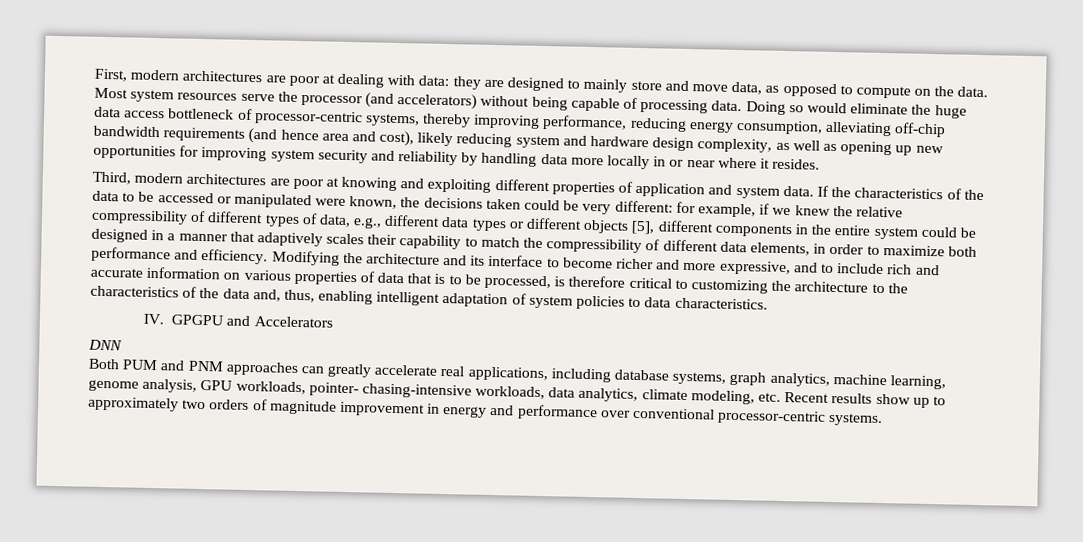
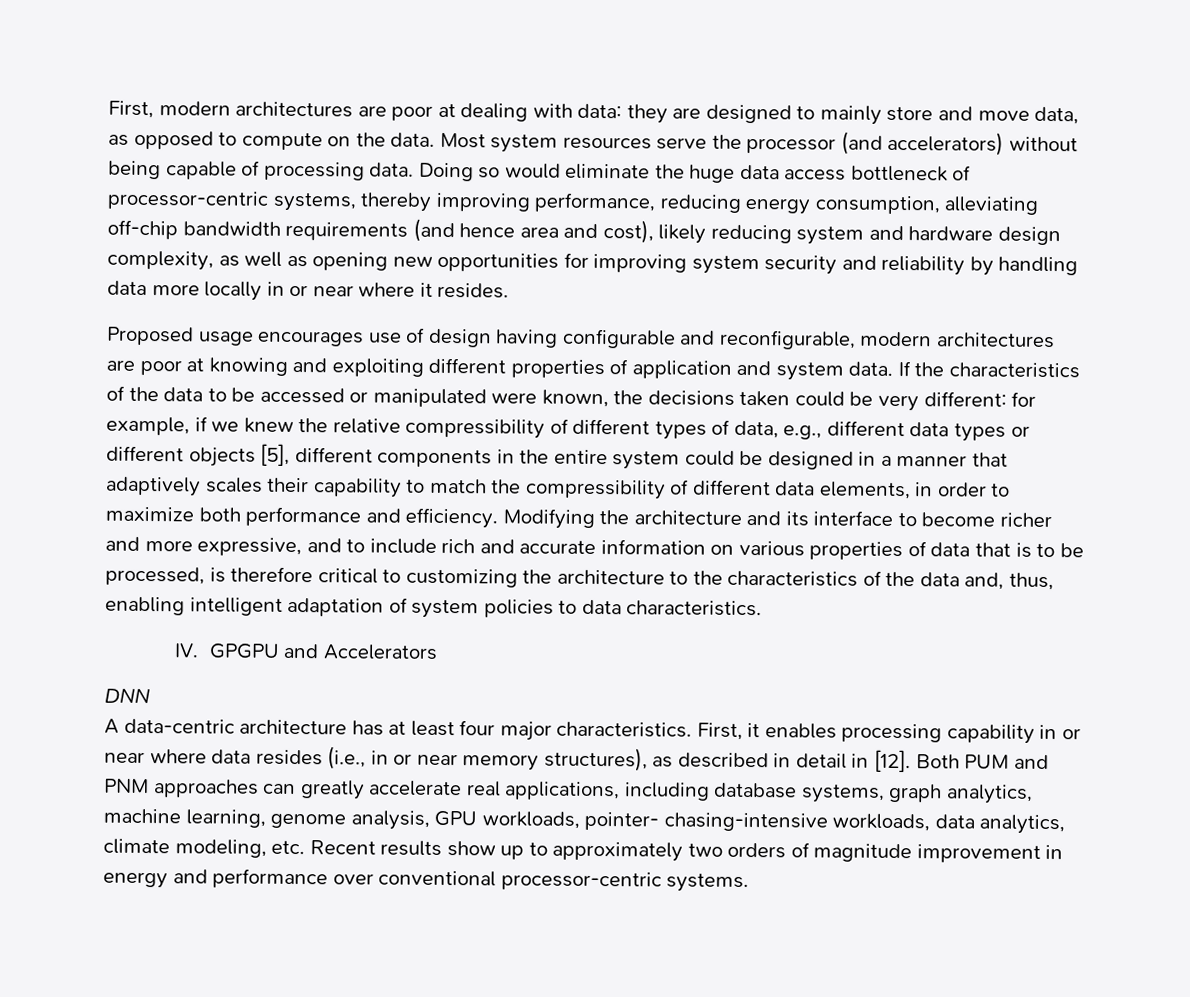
[895,145,913,156] up -> (389, 261) none
[92,171,131,185] Third, -> [107,326,856,350] Proposed usage encourages use of design having configurable and reconfigurable,
(123, 345) none -> [104,718,1082,744] [104,746,912,773] A data-centric architecture has at least four major characteristics. First, it enables processing capability in or near where data resides (i.e., in or near memory structures), as described in detail in [12].

